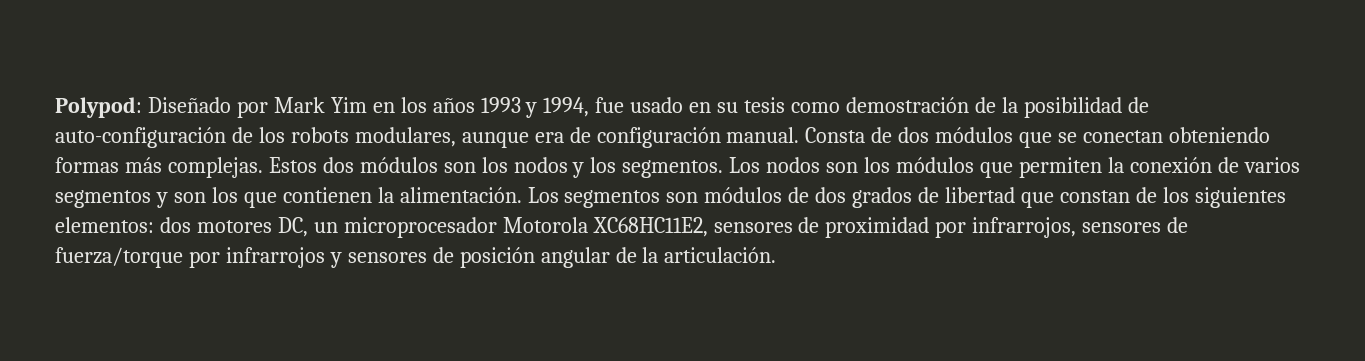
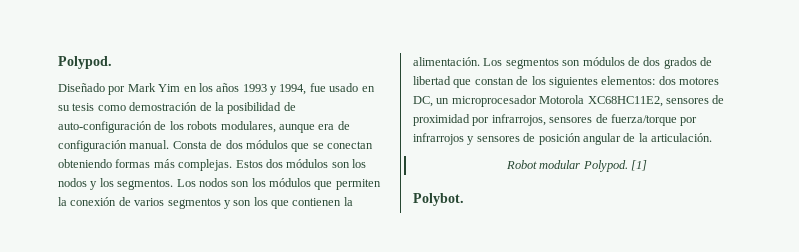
[55,97,142,118] Polypod: -> [58,56,112,69] Polypod. //
(777, 255) none -> [505,160,648,172] [413,193,464,206] // Robot modular Polypod. [1] // Polybot.

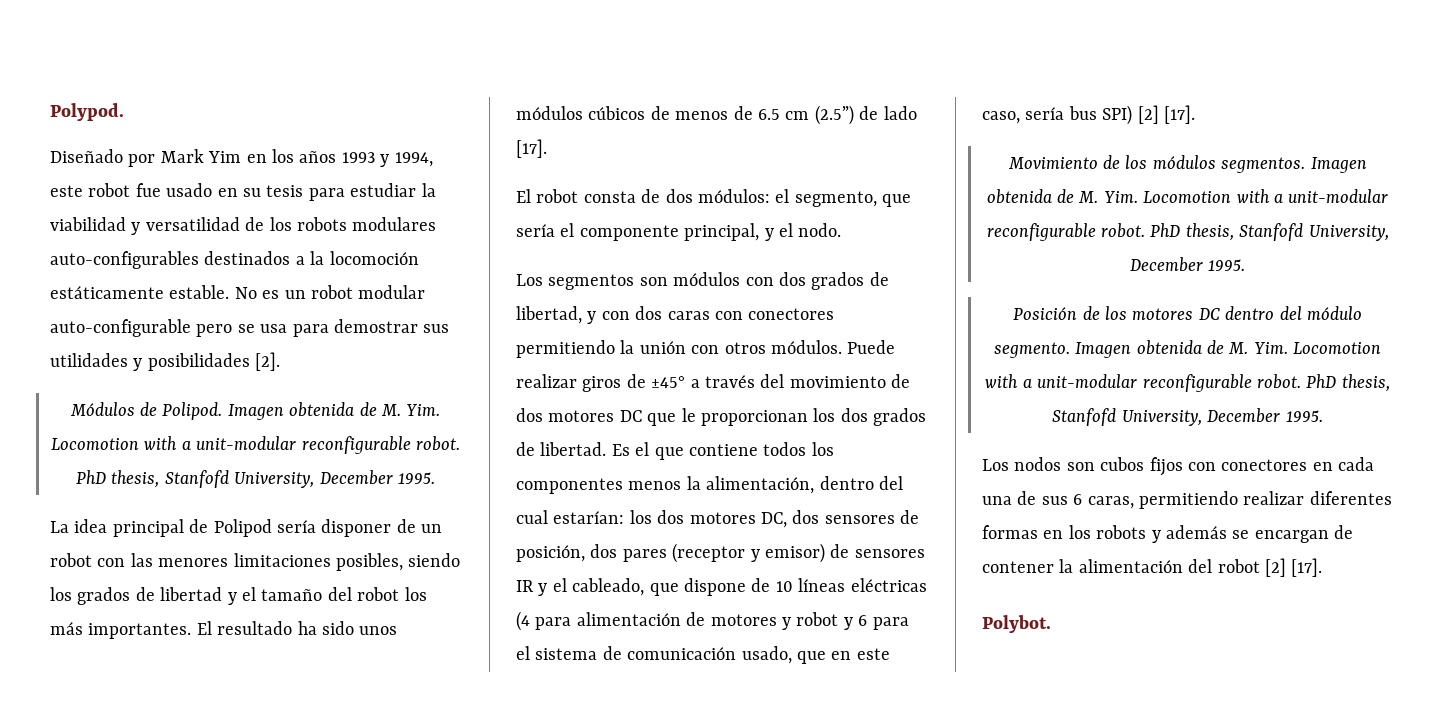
(307, 89) none -> [50,183,131,197] este robot
[97,102,296,114] [58,121,350,133] [58,140,373,152] [58,159,366,171] [58,178,381,190] [58,197,353,209] [413,57,480,66] como demostración de la posibilidad de auto-configuración de los robots modulares, aunque era de configuración manual. Consta de dos módulos que se conectan obteniendo formas más complejas. Estos dos módulos son los nodos y los segmentos. Los nodos son los módulos que permiten la conexión de varios segmentos y son los que contienen la alimentación. -> [308,183,436,201] [50,217,437,235] [50,251,419,269] [50,285,426,299] [50,319,450,337] [50,352,281,371] [69,402,441,420] [51,436,460,454] [76,470,435,488] [50,519,443,537] [50,553,461,571] [50,587,427,605] [50,621,398,639] [516,105,917,125] [516,139,547,158] [516,189,912,207] [516,223,842,241] para estudiar la viabilidad y versatilidad de los robots modulares auto-configurables destinados a la locomoción estáticamente estable. No es un robot modular auto-configurable pero se usa para demostrar sus utilidades y posibilidades [2]. // Módulos de Polipod. Imagen obtenida de M. Yim. Locomotion with a unit-modular reconfigurable robot. PhD thesis, Stanfofd University, December 1995. // La idea principal de Polipod sería disponer de un robot con las menores limitaciones posibles, siendo los grados de libertad y el tamaño del robot los más importantes. El resultado ha sido unos módulos cúbicos de menos de 6.5 cm (2.5”) de lado [17]. // El robot consta de dos módulos: el segmento, que sería el componente principal, y el nodo. //
[627,57,712,69] [413,76,719,88] [413,95,725,107] [413,114,698,126] [413,133,712,145] [505,160,648,172] de dos grados de libertad que constan de los siguientes elementos: dos motores DC, un microprocesador Motorola XC68HC11E2, sensores de proximidad por infrarrojos, sensores de fuerza/torque por infrarrojos y sensores de posición angular de la articulación. // Robot modular Polypod. [1] -> [745,272,889,290] [516,306,835,324] [516,340,896,358] [516,374,911,392] [516,408,927,426] [516,442,834,460] [516,476,903,494] [516,510,920,528] [516,543,925,563] [516,578,927,596] [516,611,909,631] [516,646,890,664] [982,105,1195,125] [1007,155,1367,173] [986,189,1389,204] [986,223,1389,241] [1129,257,1246,272] [1013,306,1362,320] [993,340,1382,358] [985,374,1390,392] [1052,408,1323,426] [982,457,1375,476] [982,491,1392,509] [982,525,1354,543] [982,558,1323,577] con dos grados de libertad, y con dos caras con conectores permitiendo la unión con otros módulos. Puede realizar giros de ±45° a través del movimiento de dos motores DC que le proporcionan los dos grados de libertad. Es el que contiene todos los componentes menos la alimentación, dentro del cual estarían: los dos motores DC, dos sensores de posición, dos pares (receptor y emisor) de sensores IR y el cableado, que dispone de 10 líneas eléctricas (4 para alimentación de motores y robot y 6 para el sistema de comunicación usado, que en este caso, sería bus SPI) [2] [17]. // Movimiento de los módulos segmentos. Imagen obtenida de M. Yim. Locomotion with a unit-modular reconfigurable robot. PhD thesis, Stanfofd University, December 1995. // Posición de los motores DC dentro del módulo segmento. Imagen obtenida de M. Yim. Locomotion with a unit-modular reconfigurable robot. PhD thesis, Stanfofd University, December 1995. // Los nodos son cubos fijos con conectores en cada una de sus 6 caras, permitiendo realizar diferentes formas en los robots y además se encargan de contener la alimentación del robot [2] [17].

